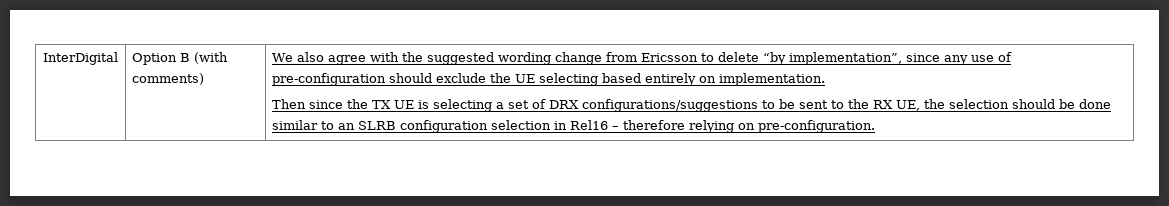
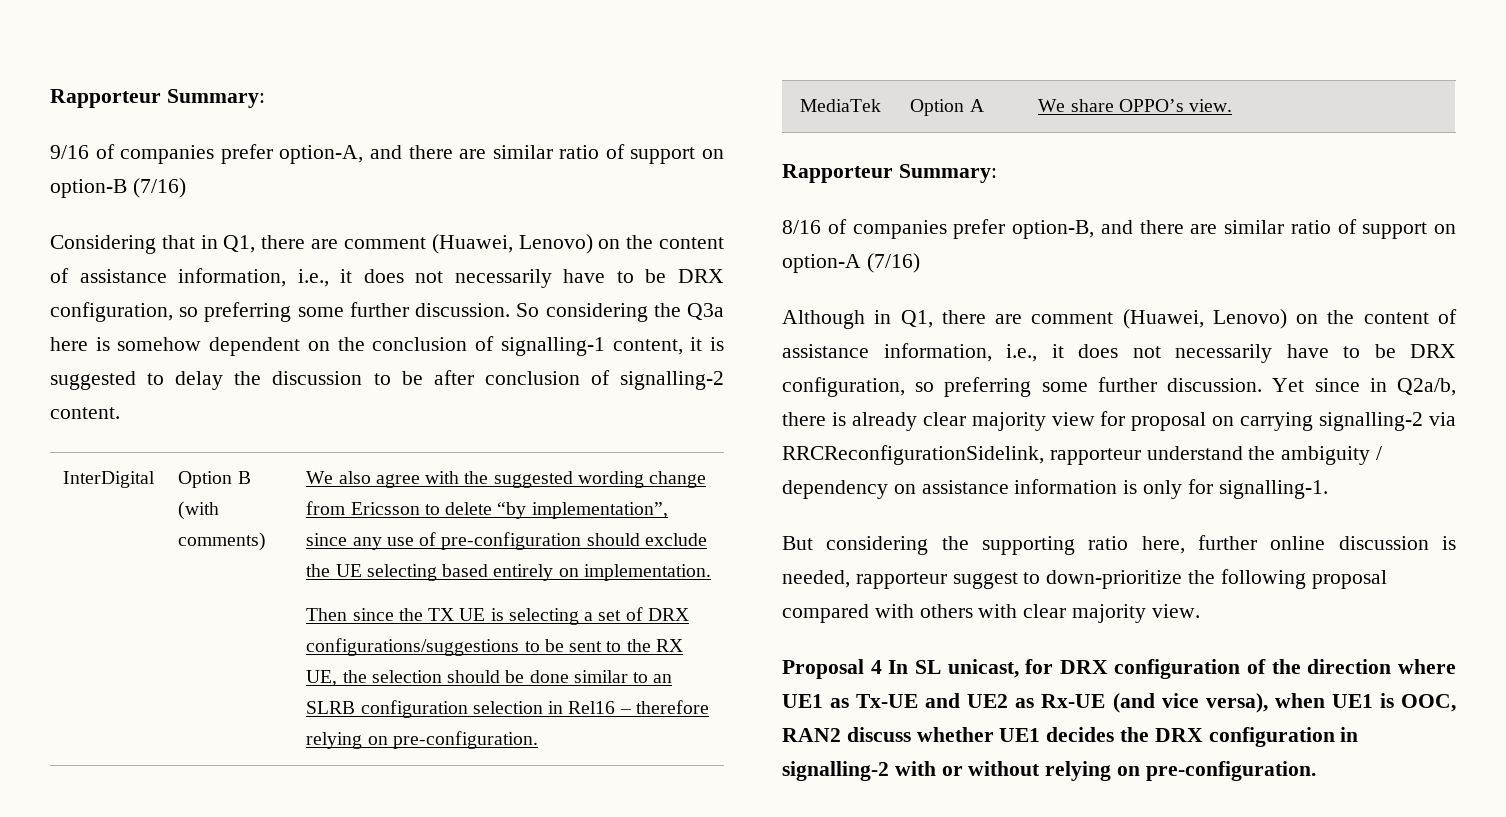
(43, 58) none -> [50,89,265,108] [50,144,724,164] [50,178,186,198] [50,234,725,254] [50,268,724,288] [50,302,724,322] [50,336,725,356] [50,370,725,390] [50,407,120,419] Rapporteur Summary: // 9/16 of companies prefer option-A, and there are similar ratio of support on option-B (7/16) // Considering that in Q1, there are comment (Huawei, Lenovo) on the content of assistance information, i.e., it does not necessarily have to be DRX configuration, so preferring some further discussion. So considering the Q3a here is somehow dependent on the conclusion of signalling-1 content, it is suggested to delay the discussion to be after conclusion of signalling-2 content. //
(876, 126) none -> [800,99,881,112] [910,99,984,116] [1038,99,1233,112] [782,164,997,183] [782,219,1456,239] [782,253,920,273] [782,309,1457,329] [782,343,1456,363] [782,377,1456,397] [782,411,1456,431] [782,445,1383,465] [782,479,1328,499] [782,535,1456,555] [782,569,1387,589] [782,604,1200,623] [782,659,1456,679] [782,693,1456,713] [782,727,1359,747] [782,761,1316,781] // MediaTek | Option A | We share OPPO’s view. // Rapporteur Summary: // 8/16 of companies prefer option-B, and there are similar ratio of support on option-A (7/16) // Although in Q1, there are comment (Huawei, Lenovo) on the content of assistance information, i.e., it does not necessarily have to be DRX configuration, so preferring some further discussion. Yet since in Q2a/b, there is already clear majority view for proposal on carrying signalling-2 via RRCReconfigurationSidelink, rapporteur understand the ambiguity / dependency on assistance information is only for signalling-1. // But considering the supporting ratio here, further online discussion is needed, rapporteur suggest to down-prioritize the following proposal compared with others with clear majority view. // Proposal 4 In SL unicast, for DRX configuration of the direction where UE1 as Tx-UE and UE2 as Rx-UE (and vice versa), when UE1 is OOC, RAN2 discuss whether UE1 decides the DRX configuration in signalling-2 with or without relying on pre-configuration.

